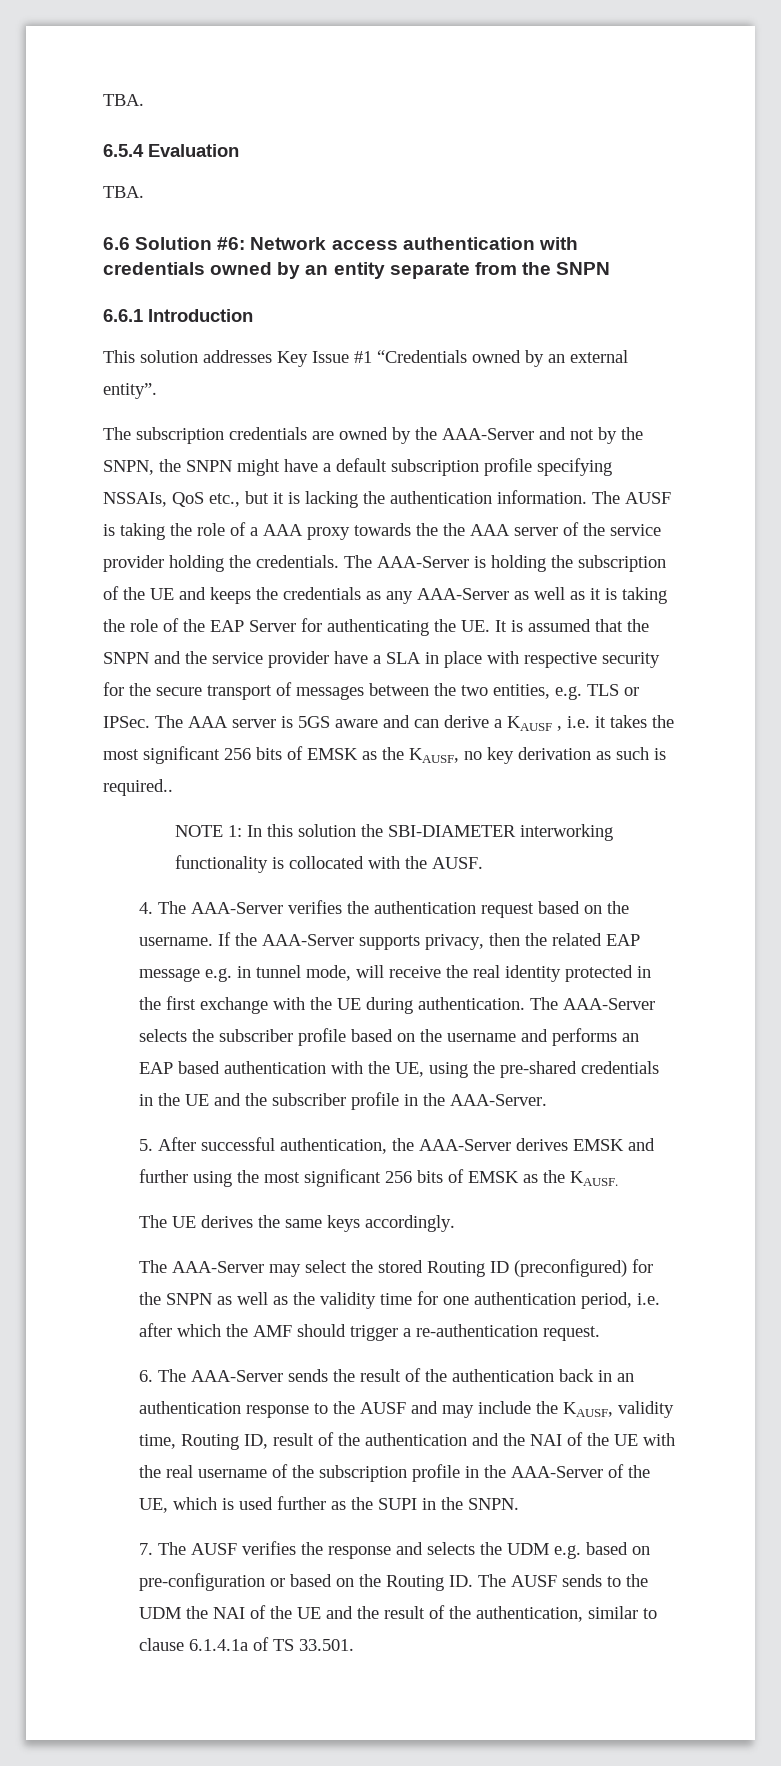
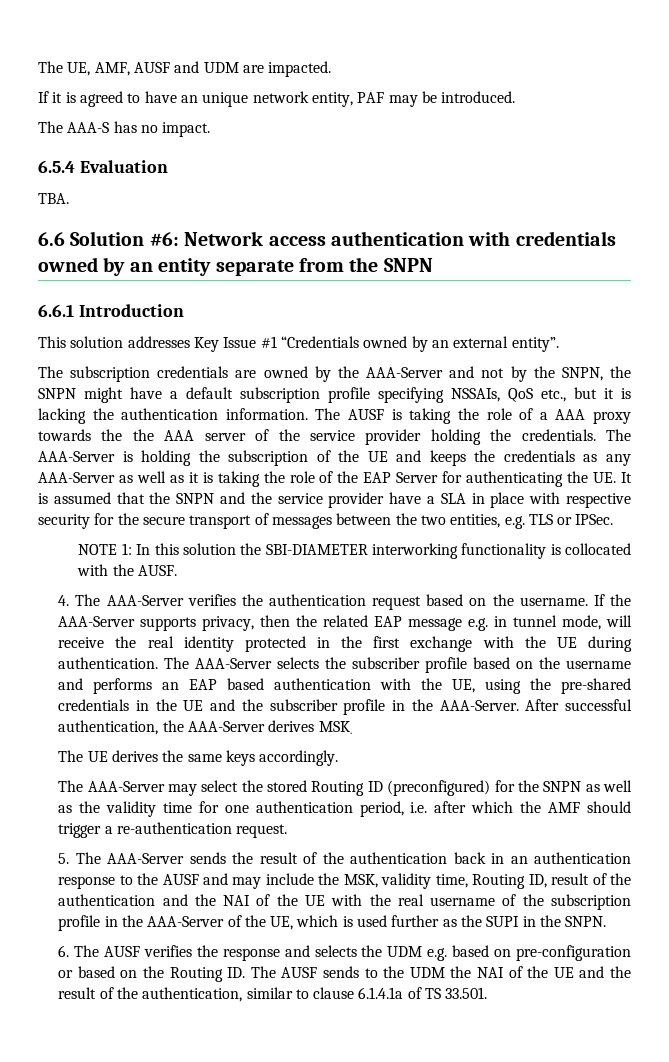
[103,94,144,106] TBA. -> [38,61,332,77] [38,91,516,107] [38,121,211,137] The UE, AMF, AUSF and UDM are impacted. // If it is agreed to have an unique network entity, PAF may be introduced. // The AAA-S has no impact.
[155,715,674,731] [103,746,666,764] [103,779,173,796] The AAA server is 5GS aware and can derive a KAUSF , i.e. it takes the most significant 256 bits of EMSK as the KAUSF, no key derivation as such is required.. -> (614, 519) none
[139,1139,154,1151] // 5. -> (519, 705) none
[573,1138,656,1151] [139,1169,619,1187] EMSK and further using the most significant 256 bits of EMSK as the KAUSF. -> [318,721,352,734] MSK.
[139,1370,154,1382] 6. -> [58,853,70,864] 5.
[563,1402,614,1417] KAUSF, -> [343,874,378,888] MSK,
[139,1543,154,1555] 7. -> [58,945,70,957] 6.

